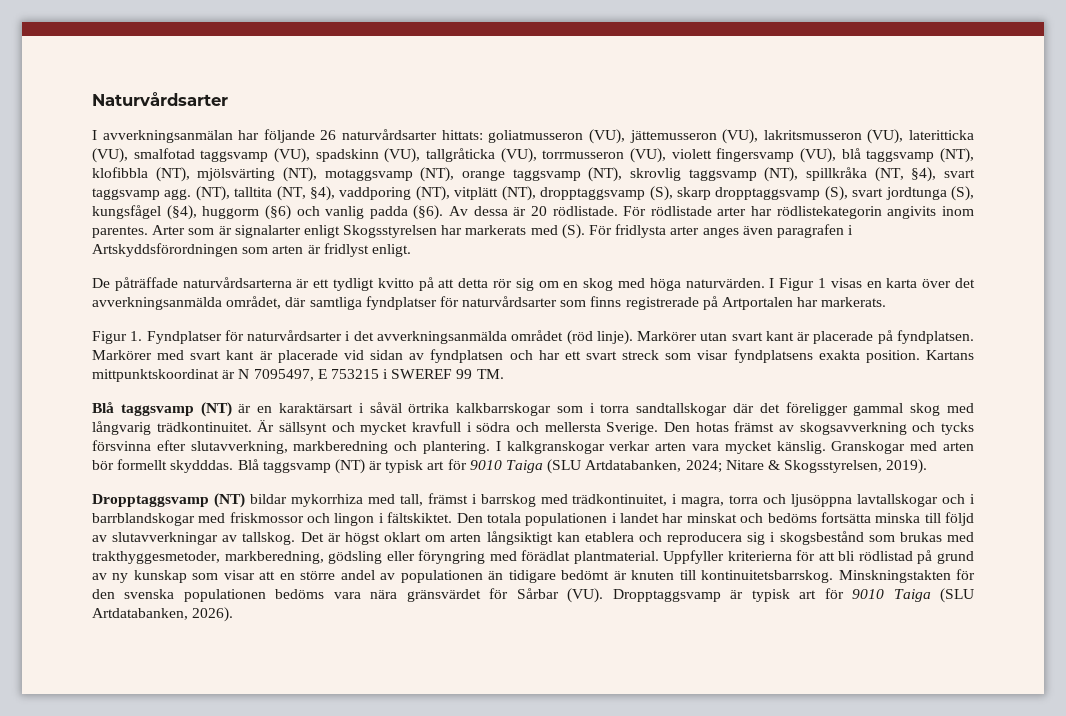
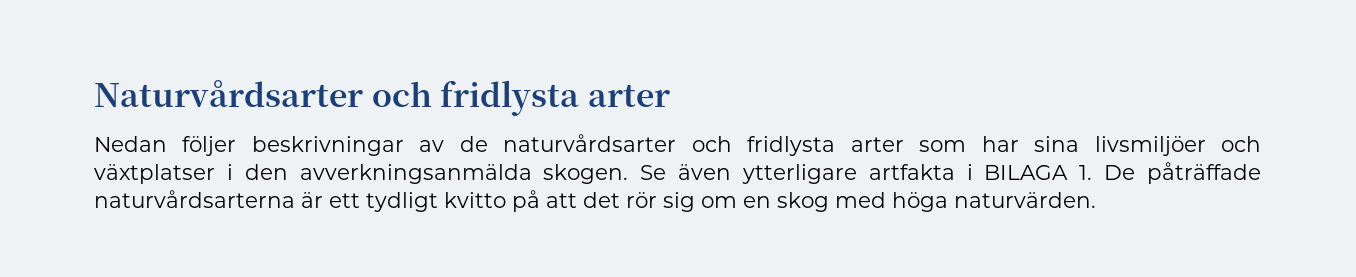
[92,129,975,144] [92,148,974,163] [92,167,975,182] [92,186,974,201] [92,205,975,220] [92,224,854,239] [92,243,411,257] // I avverkningsanmälan har följande 26 naturvårdsarter hittats: goliatmusseron (VU), jättemusseron (VU), lakritsmusseron (VU), lateritticka (VU), smalfotad taggsvamp (VU), spadskinn (VU), tallgråticka (VU), torrmusseron (VU), violett fingersvamp (VU), blå taggsvamp (NT), klofibbla (NT), mjölsvärting (NT), motaggsvamp (NT), orange taggsvamp (NT), skrovlig taggsvamp (NT), spillkråka (NT, §4), svart taggsvamp agg. (NT), talltita (NT, §4), vaddporing (NT), vitplätt (NT), dropptaggsvamp (S), skarp dropptaggsvamp (S), svart jordtunga (S), kungsfågel (§4), huggorm (§6) och vanlig padda (§6). Av dessa är 20 rödlistade. För rödlistade arter har rödlistekategorin angivits inom parentes. Arter som är signalarter enligt Skogsstyrelsen har markerats med (S). För fridlysta arter anges även paragrafen i Artskyddsförordningen som arten är fridlyst enligt. // -> [371,80,670,116] [94,134,1261,156] [94,164,1093,184] och fridlysta arter // Nedan följer beskrivningar av de naturvårdsarter och fridlysta arter som har sina livsmiljöer och växtplatser i den avverkningsanmälda skogen. Se även ytterligare artfakta i BILAGA 1.
[458,278,489,288] detta -> [583,192,620,208] det
[769,278,975,291] [92,296,887,310] [92,330,975,345] [92,349,974,363] [92,369,504,382] [92,402,974,417] [92,420,974,435] [92,440,974,454] [92,459,928,474] [92,493,976,508] [92,512,974,526] [92,531,974,545] [92,550,974,564] [92,569,976,583] [92,588,975,603] [92,607,234,622] I Figur 1 visas en karta över det avverkningsanmälda området, där samtliga fyndplatser för naturvårdsarter som finns registrerade på Artportalen har markerats. // Figur 1. Fyndplatser för naturvårdsarter i det avverkningsanmälda området (röd linje). Markörer utan svart kant är placerade på fyndplatsen. Markörer med svart kant är placerade vid sidan av fyndplatsen och har ett svart streck som visar fyndplatsens exakta position. Kartans mittpunktskoordinat är N 7095497, E 753215 i SWEREF 99 TM. // Blå taggsvamp (NT) är en karaktärsart i såväl örtrika kalkbarrskogar som i torra sandtallskogar där det föreligger gammal skog med långvarig trädkontinuitet. Är sällsynt och mycket kravfull i södra och mellersta Sverige. Den hotas främst av skogsavverkning och tycks försvinna efter slutavverkning, markberedning och plantering. I kalkgranskogar verkar arten vara mycket känslig. Granskogar med arten bör formellt skydddas. Blå taggsvamp (NT) är typisk art för 9010 Taiga (SLU Artdatabanken, 2024; Nitare & Skogsstyrelsen, 2019). // Dropptaggsvamp (NT) bildar mykorrhiza med tall, främst i barrskog med trädkontinuitet, i magra, torra och ljusöppna lavtallskogar och i barrblandskogar med friskmossor och lingon i fältskiktet. Den totala populationen i landet har minskat och bedöms fortsätta minska till följd av slutavverkningar av tallskog. Det är högst oklart om arten långsiktigt kan etablera och reproducera sig i skogsbestånd som brukas med trakthyggesmetoder, markberedning, gödsling eller föryngring med förädlat plantmaterial. Uppfyller kriterierna för att bli rödlistad på grund av ny kunskap som visar att en större andel av populationen än tidigare bedömt är knuten till kontinuitetsbarrskog. Minskningstakten för den svenska populationen bedöms vara nära gränsvärdet för Sårbar (VU). Dropptaggsvamp är typisk art för 9010 Taiga (SLU Artdatabanken, 2026). -> (1096, 200) none

